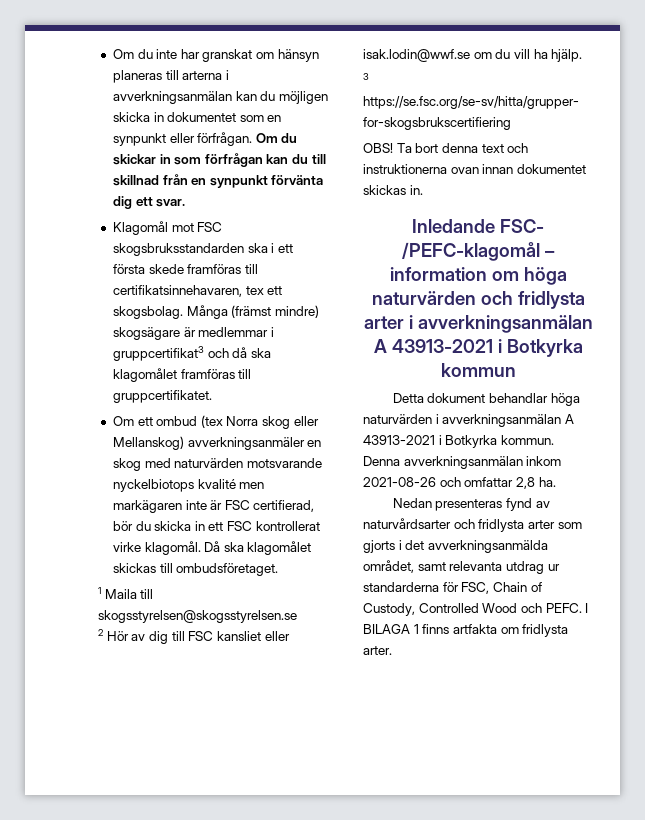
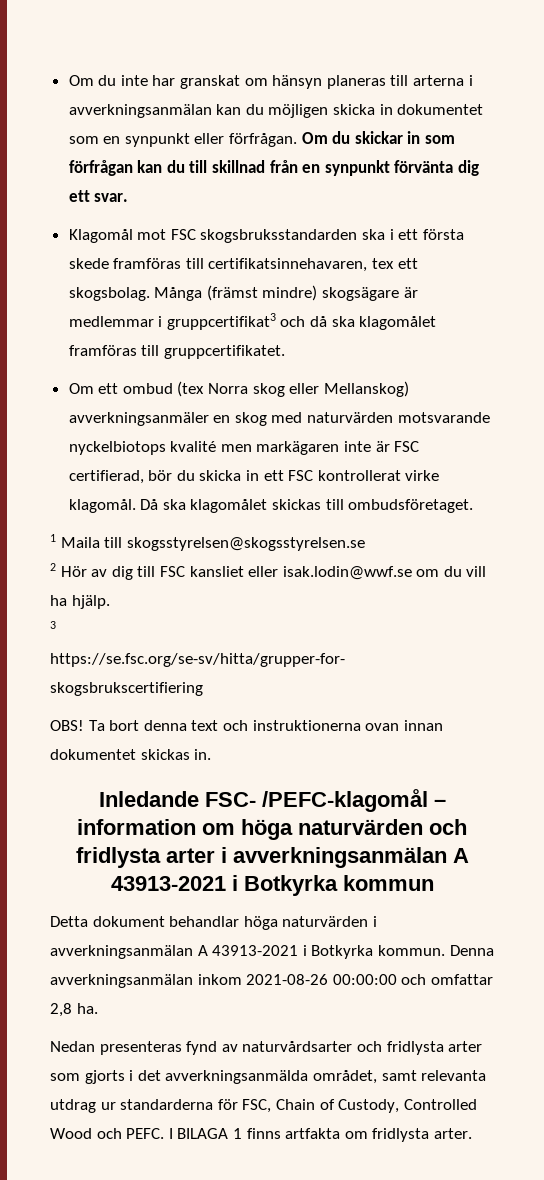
(436, 482) none -> [332,974,397,985] 00:00:00

